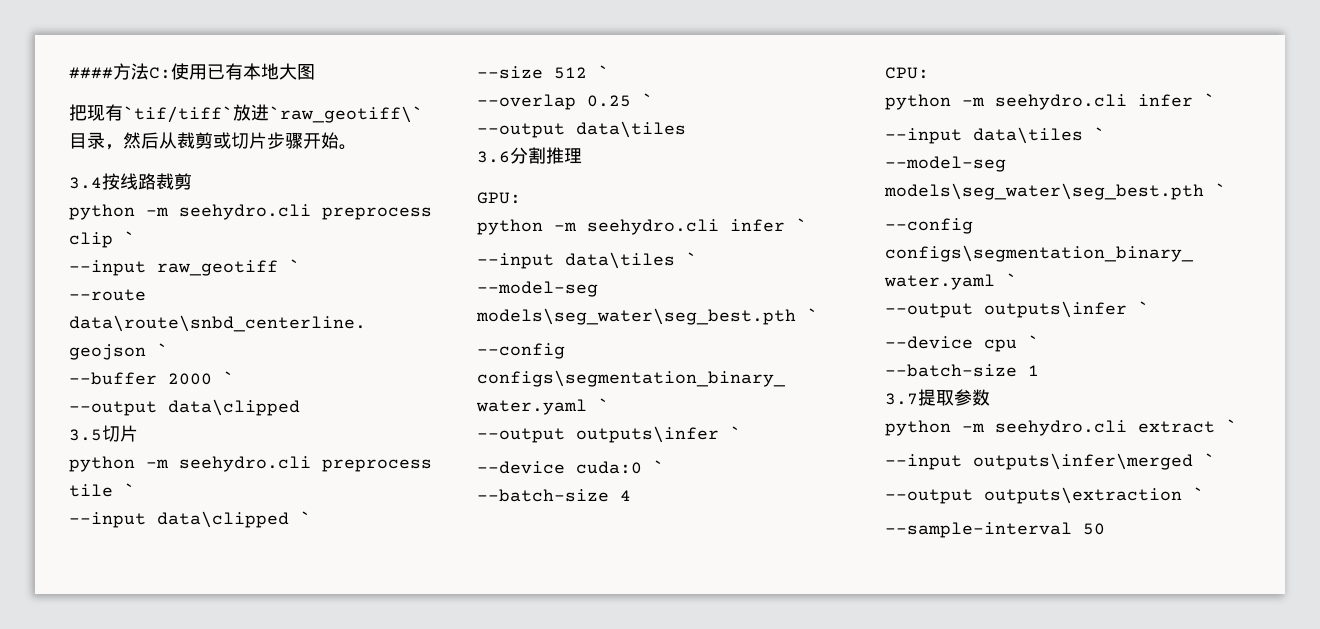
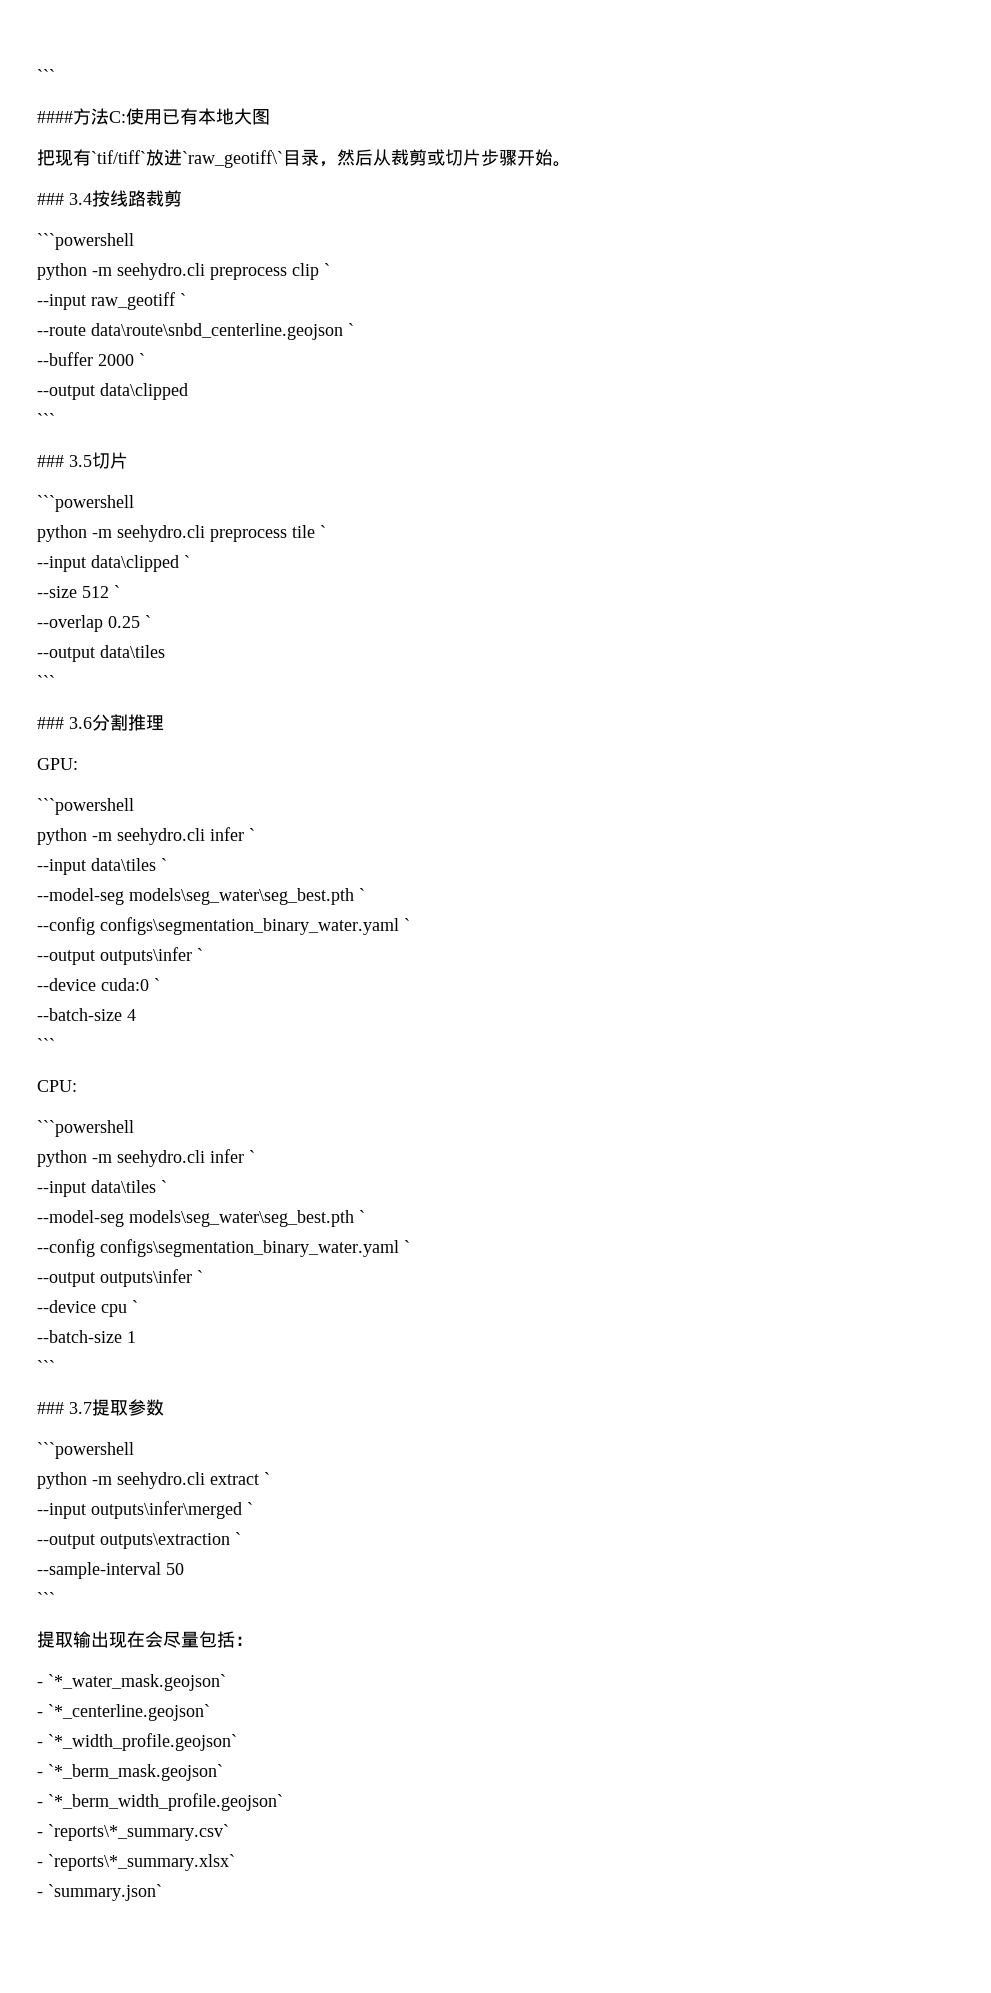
(69, 73) none -> [37,69,55,82] ``` //
(357, 147) none -> [37,193,64,205] ###
(192, 181) none -> [37,233,134,250] // ```powershell
(300, 407) none -> [37,413,55,426] [37,455,64,467] ``` // ###
(138, 433) none -> [37,495,134,512] // ```powershell
(686, 129) none -> [37,675,55,688] [37,717,64,729] ``` // ###
(521, 198) none -> [37,798,134,815] // ```powershell
(631, 495) none -> [37,1038,55,1051] // ```
(929, 73) none -> [37,1120,134,1137] // ```powershell
(1039, 370) none -> [37,1360,55,1373] [37,1402,64,1414] ``` // ###
(990, 397) none -> [37,1442,134,1459] // ```powershell
(1105, 529) none -> [37,1592,55,1605] [37,1631,253,1648] [37,1674,226,1691] [37,1704,210,1721] [37,1733,237,1751] [37,1764,223,1781] [37,1793,283,1811] [37,1824,229,1841] [37,1854,235,1871] [37,1884,162,1901] // ``` // 提取输出现在会尽量包括： // - `*_water_mask.geojson` // - `*_centerline.geojson` // - `*_width_profile.geojson` // - `*_berm_mask.geojson` // - `*_berm_width_profile.geojson` // - `reports\*_summary.csv` // - `reports\*_summary.xlsx` // - `summary.json`

